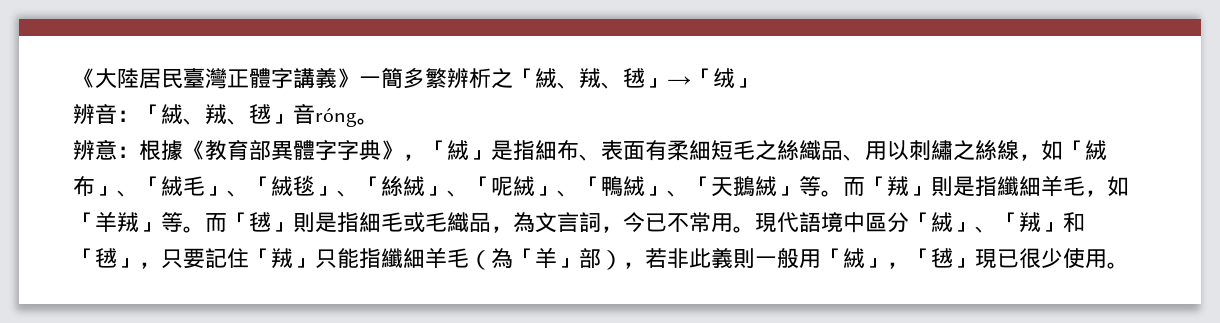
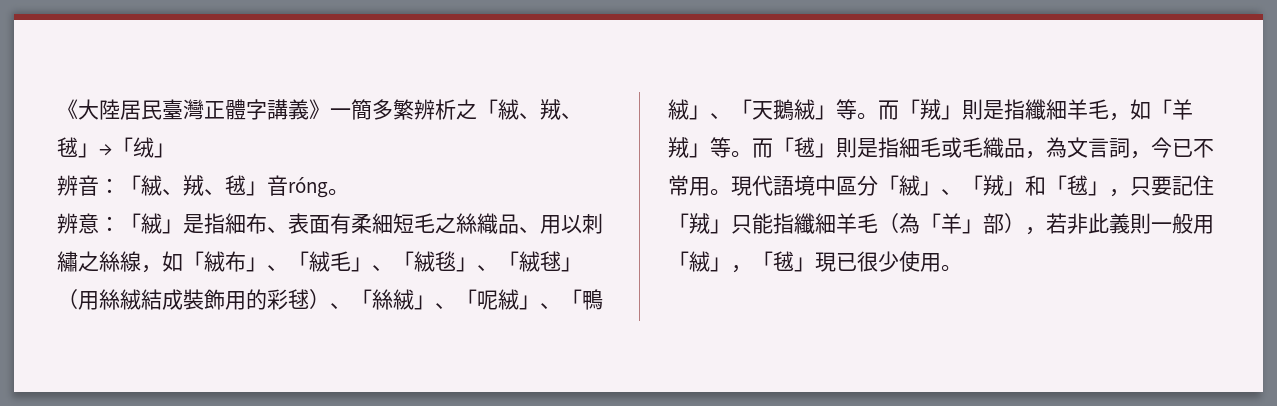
[139,140,425,161] 根據《教育部異體字字典》， -> (120, 223) none
(381, 185) none -> [519,251,582,273] [57,289,372,311] 絨毬」（用絲絨結成裝飾用的彩毬）、「

